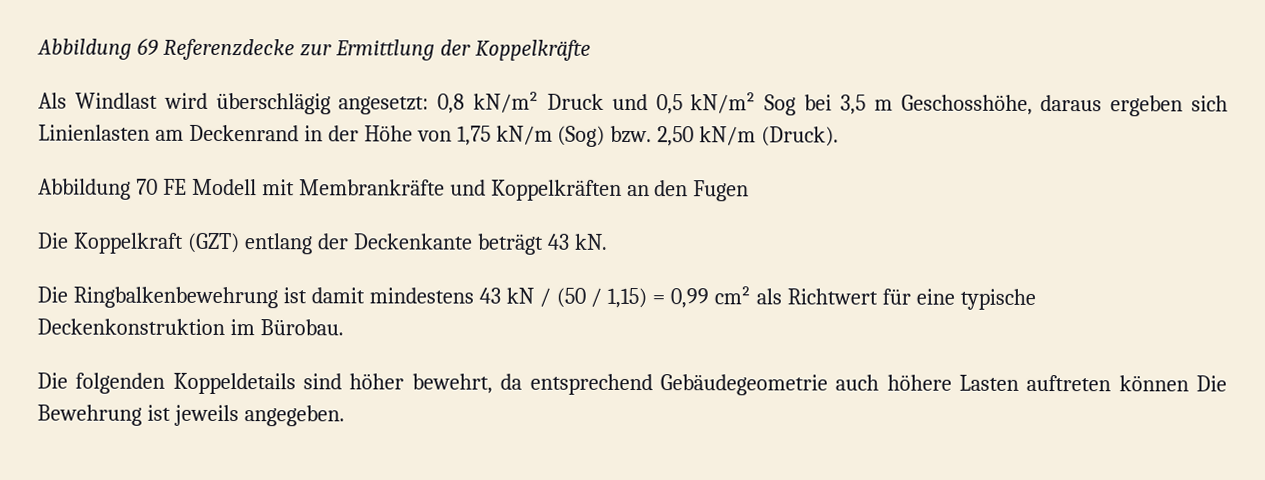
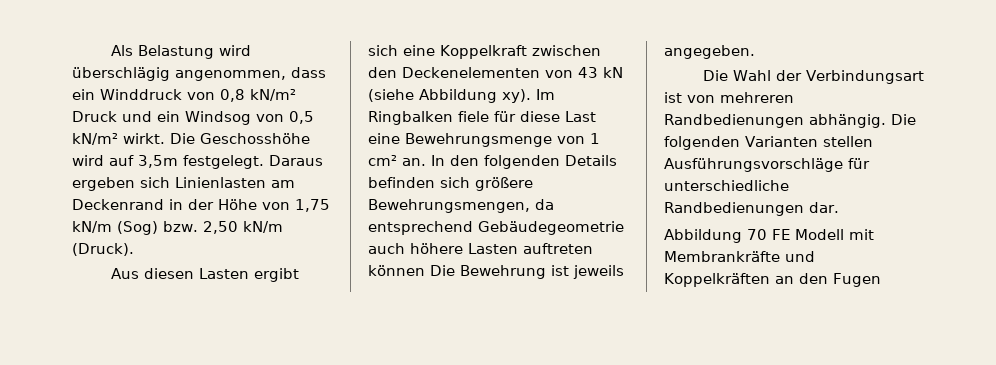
[37,37,591,61] [38,91,1103,116] Abbildung 69 Referenzdecke zur Ermittlung der Koppelkräfte // Als Windlast wird überschlägig angesetzt: 0,8 kN/m² Druck und 0,5 kN/m² Sog bei 3,5 m Geschosshöhe, daraus -> [110,45,251,59] [72,67,326,81] [72,89,296,102] [72,111,314,125] [72,133,310,145] [72,155,323,169] Als Belastung wird überschlägig angenommen, dass ein Winddruck von 0,8 kN/m² Druck und ein Windsog von 0,5 kN/m² wirkt. Die Geschosshöhe wird auf 3,5m festgelegt. Daraus
[38,178,750,202] [37,232,608,255] [37,286,1036,310] [37,318,344,336] [37,372,493,395] Abbildung 70 FE Modell mit Membrankräfte und Koppelkräften an den Fugen // Die Koppelkraft (GZT) entlang der Deckenkante beträgt 43 kN. // Die Ringbalkenbewehrung ist damit mindestens 43 kN / (50 / 1,15) = 0,99 cm² als Richtwert für eine typische Deckenkonstruktion im Bürobau. // Die folgenden Koppeldetails sind höher bewehrt, -> [110,268,299,282] [368,45,601,59] [368,67,623,78] [368,89,555,103] [368,111,596,125] [368,133,600,147] [368,155,617,169] [368,177,533,191] [368,199,530,213] Aus diesen Lasten ergibt sich eine Koppelkraft zwischen den Deckenelementen von 43 kN (siehe Abbildung xy). Im Ringbalken fiele für diese Last eine Bewehrungsmenge von 1 cm² an. In den folgenden Details befinden sich größere Bewehrungsmengen,
(345, 416) none -> [702,70,924,84] [664,92,794,103] [664,114,916,128] [664,136,873,150] [664,158,870,172] [664,180,789,191] [664,202,839,216] [664,229,874,243] [664,251,815,262] [664,273,881,287] // Die Wahl der Verbindungsart ist von mehreren Randbedienungen abhängig. Die folgenden Varianten stellen Ausführungsvorschläge für unterschiedliche Randbedienungen dar. // Abbildung 70 FE Modell mit Membrankräfte und Koppelkräften an den Fugen

